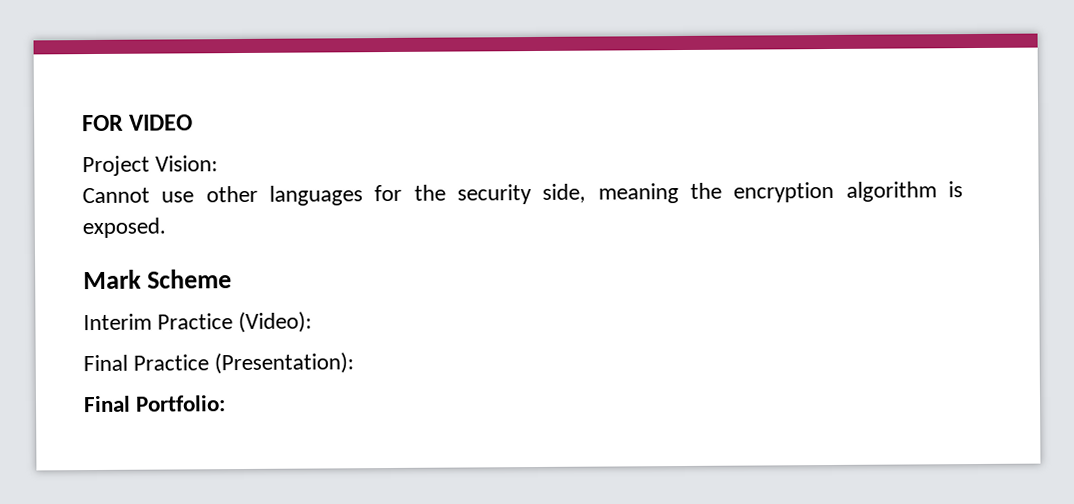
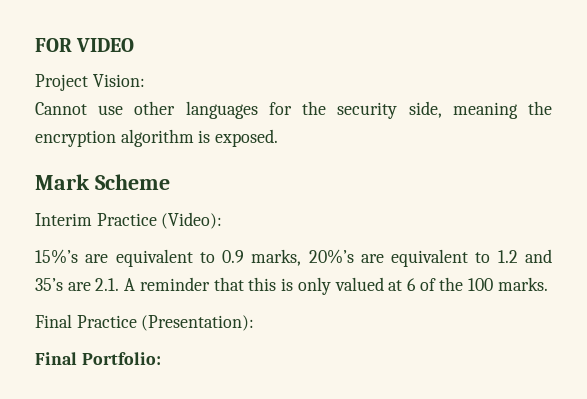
(313, 322) none -> [35,249,552,267] [35,277,548,295] // 15%’s are equivalent to 0.9 marks, 20%’s are equivalent to 1.2 and 35’s are 2.1. A reminder that this is only valued at 6 of the 100 marks.

